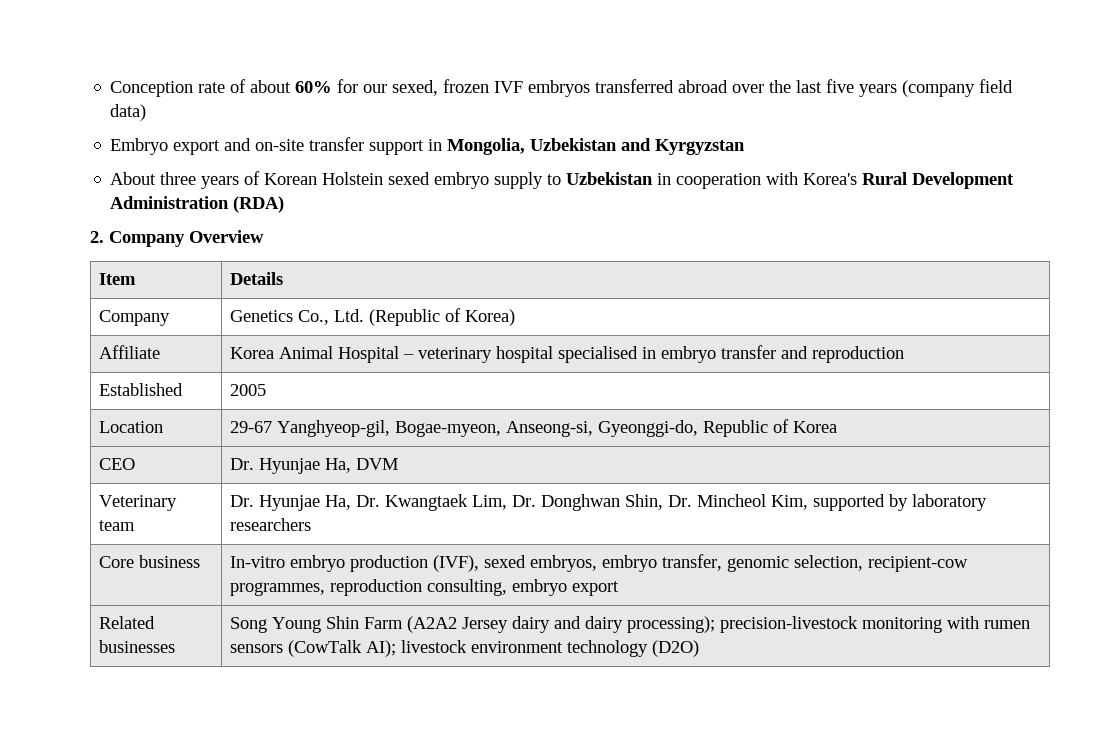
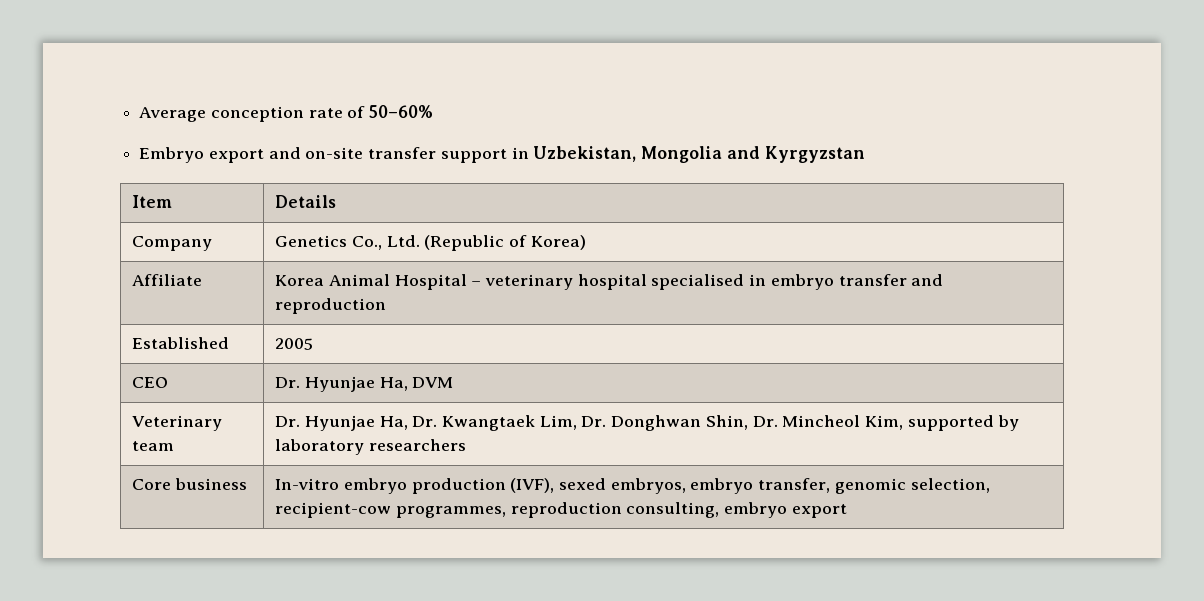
[110,79,1014,97] [110,104,147,121] Conception rate of about 60% for our sexed, frozen IVF embryos transferred abroad over the last five years (company field data) -> [139,105,434,122] Average conception rate of 50–60%
[447,138,618,155] Mongolia, Uzbekistan -> [533,146,723,163] Uzbekistan, Mongolia
[110,171,1015,189] [110,196,285,213] [90,230,264,247] // About three years of Korean Holstein sexed embryo supply to Uzbekistan in cooperation with Korea's Rural Development Administration (RDA) // 2. Company Overview -> (865, 154) none
[98,421,163,433] [229,419,837,437] // Location | 29-67 Yanghyeop-gil, Bogae-myeon, Anseong-si, Gyeonggi-do, Republic of Korea -> (314, 344) none
[98,616,155,629] [98,640,175,653] [229,616,1030,633] [229,640,699,657] // Related businesses | Song Young Shin Farm (A2A2 Jersey dairy and dairy processing); precision-livestock monitoring with rumen sensors (CowTalk AI); livestock environment technology (D2O) -> (847, 511) none

